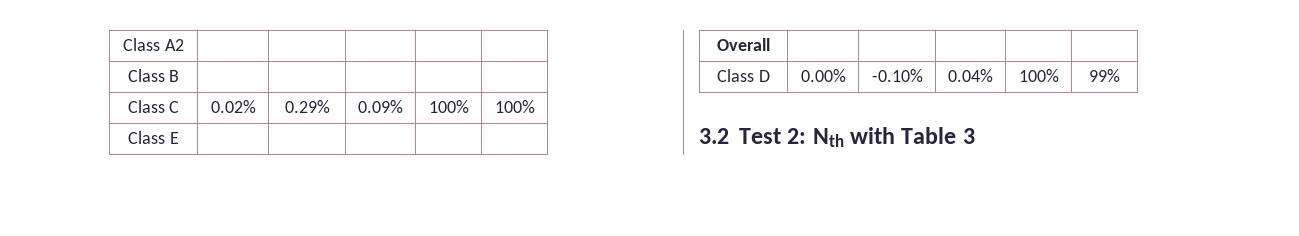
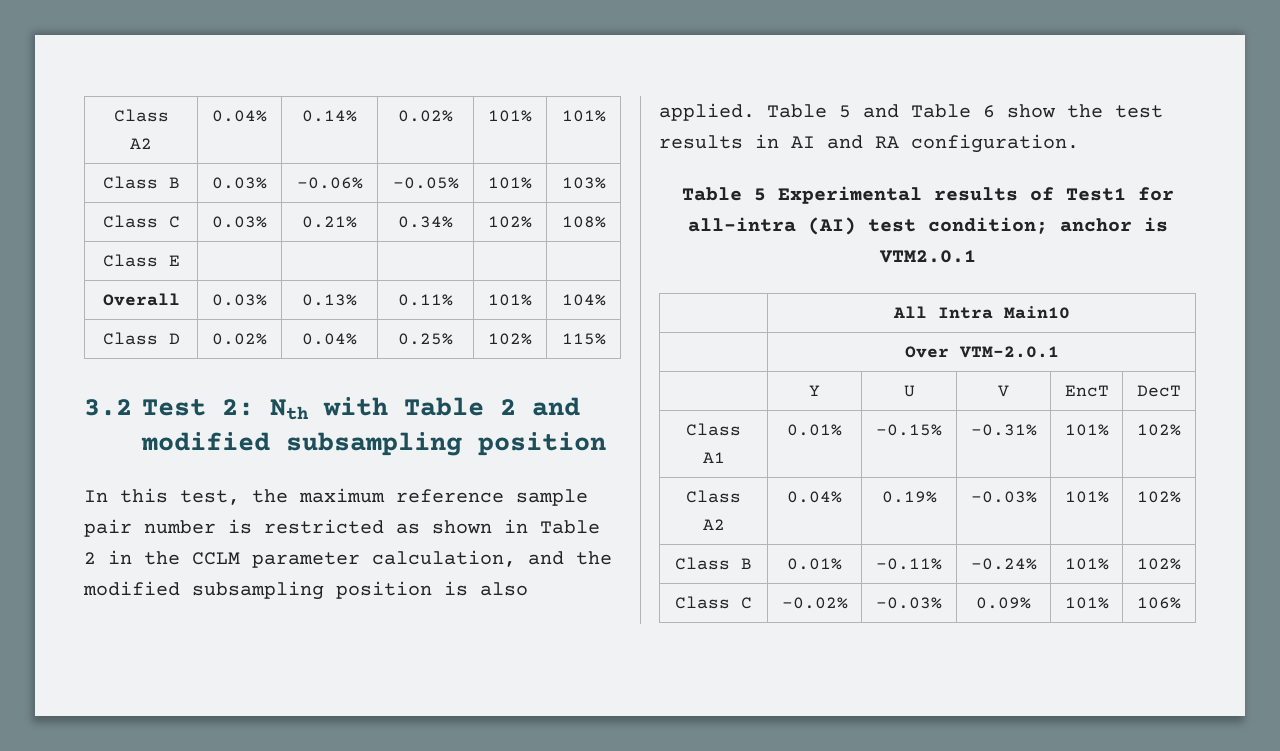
[123,38,184,51] [127,69,180,82] [127,100,180,113] [210,100,256,113] [284,100,330,113] [358,100,403,113] [428,100,469,113] [494,100,535,113] [128,131,179,144] [717,38,770,51] Class A2 | | | | | // Class B | | | | | // Class C | 0.02% | 0.29% | 0.09% | 100% | 100% // Class E | | | | | // Overall | | | | | -> [113,109,169,122] [130,138,152,149] [212,110,267,122] [302,110,357,122] [398,110,453,122] [488,110,532,122] [561,110,606,122] [102,176,180,189] [212,177,267,189] [296,177,363,189] [392,177,459,189] [488,177,532,189] [561,177,606,189] [102,215,180,228] [212,216,267,228] [302,216,357,228] [398,216,453,228] [488,216,532,228] [561,216,606,228] [102,254,180,267] [102,293,180,306] [212,294,267,306] [302,294,357,306] [398,294,453,306] [488,294,532,306] [561,294,606,306] Class A2 | 0.04% | 0.14% | 0.02% | 101% | 101% // Class B | 0.03% | -0.06% | -0.05% | 101% | 103% // Class C | 0.03% | 0.21% | 0.34% | 102% | 108% // Class E | | | | | // Overall | 0.03% | 0.13% | 0.11% | 101% | 104%
[800,69,846,82] [871,69,923,82] [948,69,993,82] [1018,69,1059,82] [1089,69,1120,82] 0.00% | -0.10% | 0.04% | 100% | 99% -> [212,333,267,345] [302,333,357,345] [398,333,453,345] [488,333,532,345] [561,333,606,345] 0.02% | 0.04% | 0.25% | 102% | 115%
[962,128,975,144] 3 -> [500,397,580,416] [141,432,606,456] [84,488,588,506] [84,519,600,537] [84,550,612,568] [83,581,528,600] [659,103,1163,121] [659,134,1079,153] [681,186,1174,204] [687,217,1168,235] [878,250,976,263] [892,306,1070,319] [904,346,1059,358] [809,385,820,396] [903,385,915,397] [998,385,1009,397] [1064,385,1109,397] [1137,385,1181,397] [686,423,741,436] [702,452,725,463] [787,424,842,436] [876,424,942,436] [970,424,1037,436] [1064,424,1109,436] [1137,424,1181,436] [686,490,741,503] [702,519,725,530] [787,491,842,503] [881,491,937,503] [970,491,1037,503] [1064,491,1109,503] [1137,491,1181,503] [675,557,752,570] [787,558,842,570] [876,558,942,570] [970,558,1037,570] [1064,558,1109,570] [1137,558,1181,570] [675,596,752,609] [781,597,848,609] [876,597,942,609] [976,597,1031,609] [1064,597,1109,609] [1137,597,1181,609] 2 and modified subsampling position // In this test, the maximum reference sample pair number is restricted as shown in Table 2 in the CCLM parameter calculation, and the modified subsampling position is also applied. Table 5 and Table 6 show the test results in AI and RA configuration. // Table 5 Experimental results of Test1 for all-intra (AI) test condition; anchor is VTM2.0.1 // | All Intra Main10 // | Over VTM-2.0.1 // | Y | U | V | EncT | DecT // Class A1 | 0.01% | -0.15% | -0.31% | 101% | 102% // Class A2 | 0.04% | 0.19% | -0.03% | 101% | 102% // Class B | 0.01% | -0.11% | -0.24% | 101% | 102% // Class C | -0.02% | -0.03% | 0.09% | 101% | 106%

